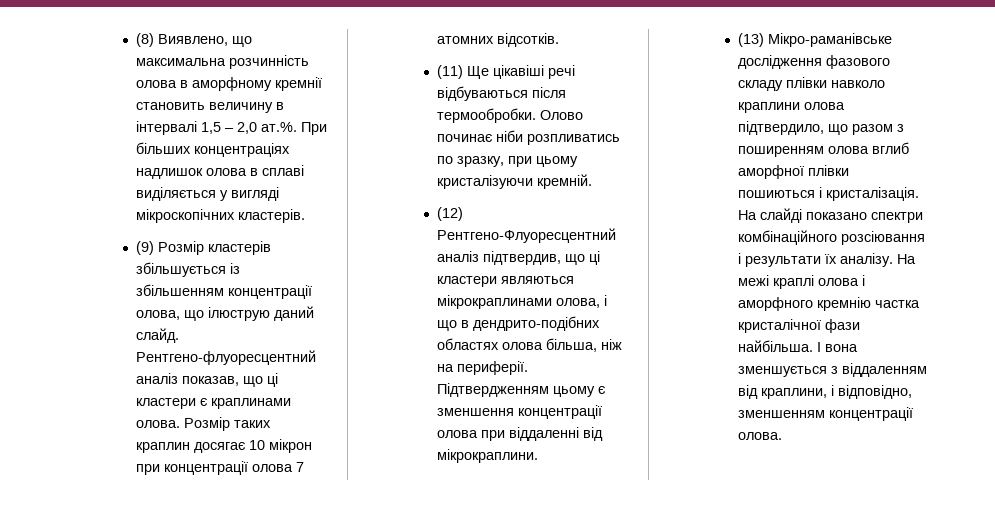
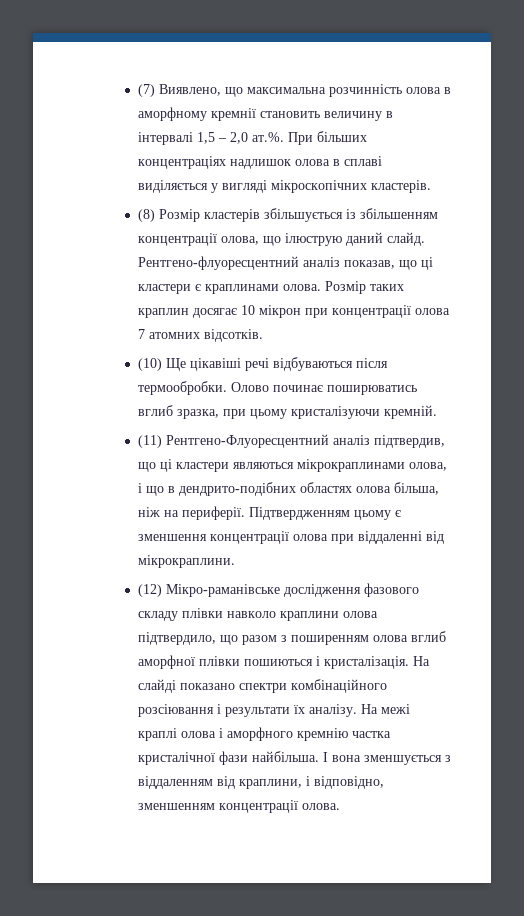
[135,33,154,47] (8) -> [138,84,156,97] (7)
[135,241,154,255] (9) -> [138,209,156,222] (8)
[436,65,463,79] (11) -> [138,358,163,371] (10)
[495,130,620,145] [436,156,504,167] ніби розпливатись по зразку, -> [327,385,418,395] [138,405,220,419] поширюватись вглиб зразка,
[436,207,463,221] (12) -> [138,435,163,448] (11)
[737,33,764,47] (13) -> [138,584,163,597] (12)

